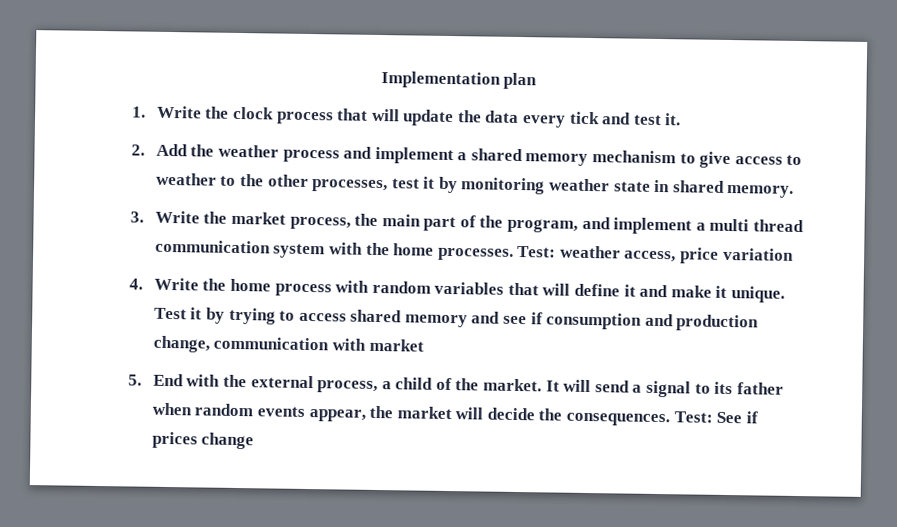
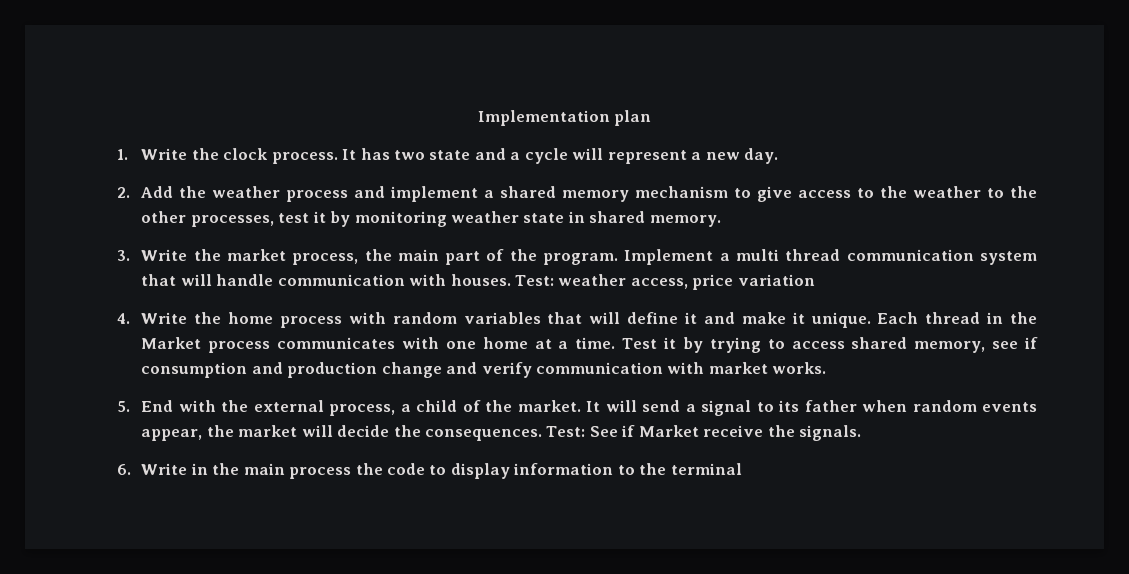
[275,108,682,128] process that will update the data every tick and test it. -> [271,148,779,164] process. It has two state and a cycle will represent a new day.
(803, 160) none -> [880,186,908,198] the
[507,216,693,235] program, and implement -> [543,249,714,265] program. Implement
[328,242,514,261] with the home processes. -> [141,274,511,286] that will handle communication with houses.
(786, 294) none -> [877,312,1037,324] [141,337,616,353] Each thread in the Market process communicates with one home at a time.
[404,311,501,328] memory and -> [914,341,986,353] memory,
[152,335,210,353] change, -> [381,362,532,378] change and verify
(424, 345) none -> [772,362,827,374] works.
[151,431,255,450] prices change -> [638,425,862,441] [116,463,742,479] Market receive the signals. // 6. Write in the main process the code to display information to the terminal

